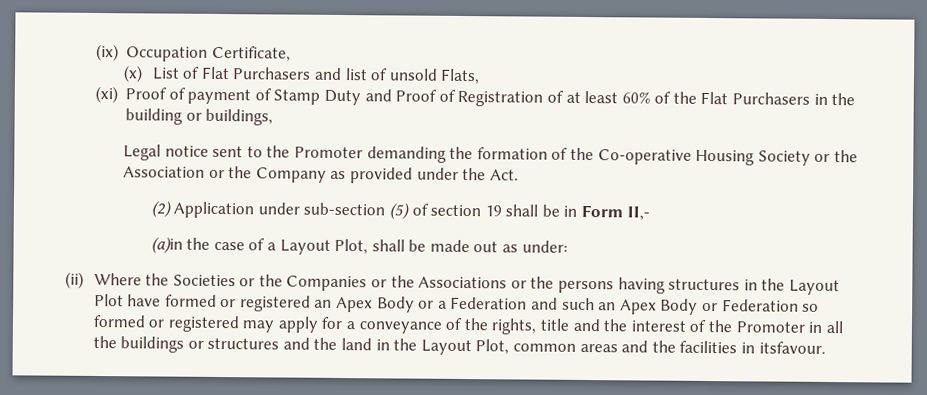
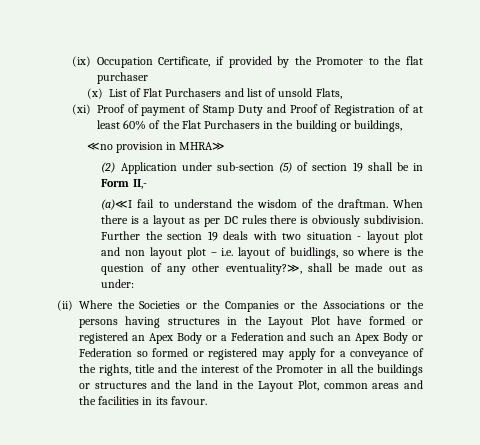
(291, 53) none -> [215,56,423,68] [96,72,148,84] if provided by the Promoter to the flat purchaser
[123,144,858,166] [123,166,519,184] Legal notice sent to the Promoter demanding the formation of the Co-operative Housing Society or the Association or the Company as provided under the Act. -> [86,142,226,153] ≪no provision in MHRA≫
[150,236,369,255] (a)in the case of a Layout Plot, -> [101,199,423,210] [101,215,423,227] [101,231,423,243] [101,247,424,259] [101,263,302,275] (a)≪I fail to understand the wisdom of the draftman. When there is a layout as per DC rules there is obviously subdivision. Further the section 19 deals with two situation - layout plot and non layout plot – i.e. layout of buidlings, so where is the question of any other eventuality?≫,
[758,341,826,354] itsfavour. -> [155,396,207,405] its favour.

